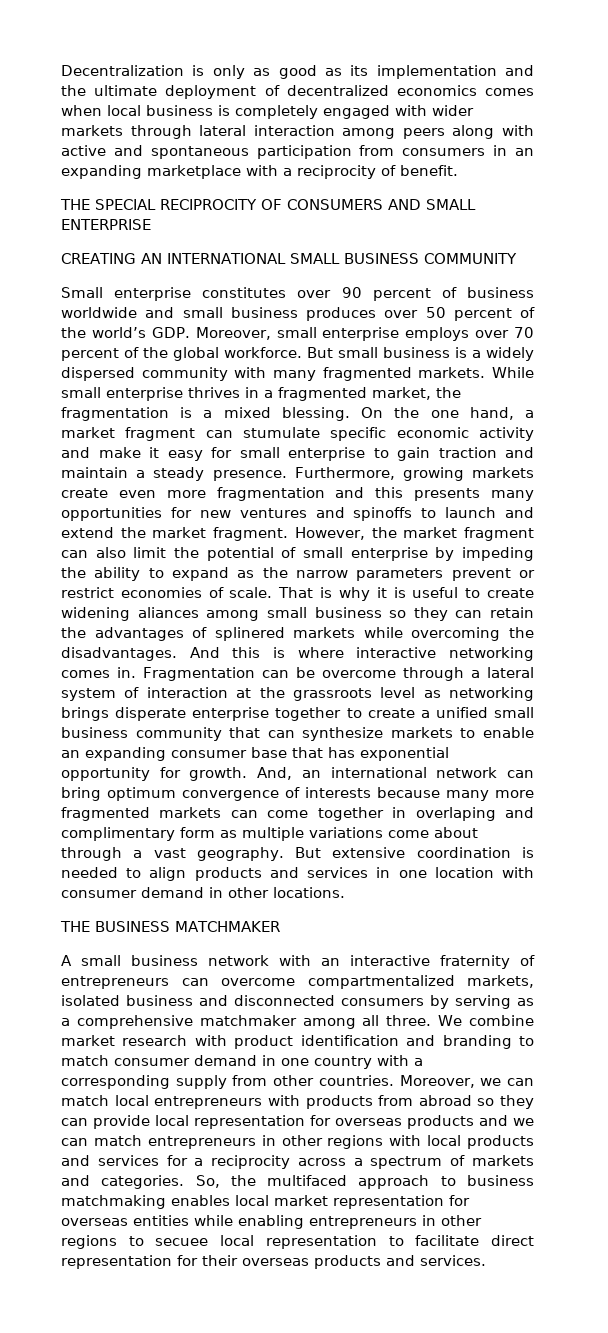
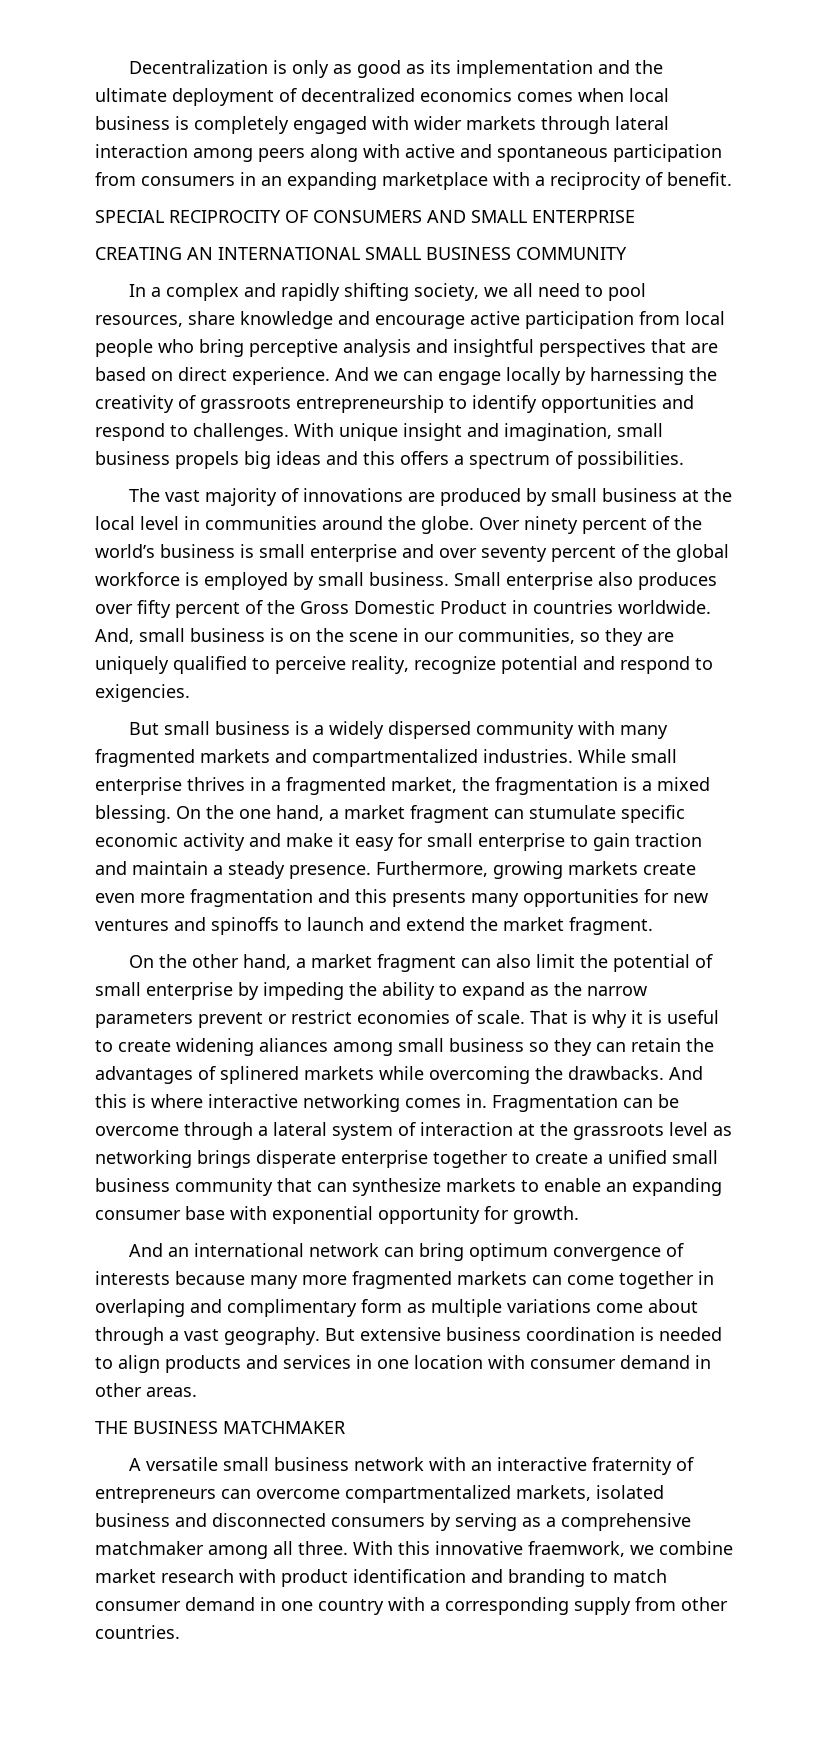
[60,199,90,210] THE -> (732, 179) none
[61,287,535,301] [61,307,535,321] [61,327,534,341] [61,347,302,361] Small enterprise constitutes over 90 percent of business worldwide and small business produces over 50 percent of the world’s GDP. Moreover, small enterprise employs over 70 percent of the global workforce. -> [128,283,646,301] [95,311,725,329] [95,339,718,357] [95,367,717,385] [95,395,694,413] [95,423,663,441] [95,451,684,469] [128,488,732,506] [95,516,702,534] [95,544,729,562] [95,572,717,590] [95,600,711,618] [95,628,674,646] [95,656,713,674] [95,684,190,702] In a complex and rapidly shifting society, we all need to pool resources, share knowledge and encourage active participation from local people who bring perceptive analysis and insightful perspectives that are based on direct experience. And we can engage locally by harnessing the creativity of grassroots entrepreneurship to identify opportunities and respond to challenges. With unique insight and imagination, small business propels big ideas and this offers a spectrum of possibilities. // The vast majority of innovations are produced by small business at the local level in communities around the globe. Over ninety percent of the world’s business is small enterprise and over seventy percent of the global workforce is employed by small business. Small enterprise also produces over fifty percent of the Gross Domestic Product in countries worldwide. And, small business is on the scene in our communities, so they are uniquely qualified to perceive reality, recognize potential and respond to exigencies. //
[418,367,486,378] markets. -> [200,749,573,767] markets and compartmentalized industries.
[294,527,397,540] However, the -> [128,954,306,970] // On the other hand, a
[61,647,177,661] disadvantages. -> [568,1066,664,1080] drawbacks.
[292,747,355,758] that has -> [230,1206,267,1220] with
[257,767,293,780] And, -> [128,1243,163,1257] // And
(406, 852) none -> [446,1327,521,1341] business
[273,887,345,898] locations. -> [146,1387,197,1397] areas.
(72, 960) none -> [145,1457,218,1471] versatile
[438,1015,463,1026] We -> [353,1541,654,1557] With this innovative fraemwork, we
[399,1075,534,1088] [61,1095,534,1109] [61,1115,534,1129] [61,1135,534,1149] [61,1155,534,1169] [61,1175,534,1189] [61,1195,470,1209] [61,1215,482,1229] [61,1235,534,1249] [61,1255,486,1269] Moreover, we can match local entrepreneurs with products from abroad so they can provide local representation for overseas products and we can match entrepreneurs in other regions with local products and services for a reciprocity across a spectrum of markets and categories. So, the multifaced approach to business matchmaking enables local market representation for overseas entities while enabling entrepreneurs in other regions to secuee local representation to facilitate direct representation for their overseas products and services. -> (180, 1632) none

